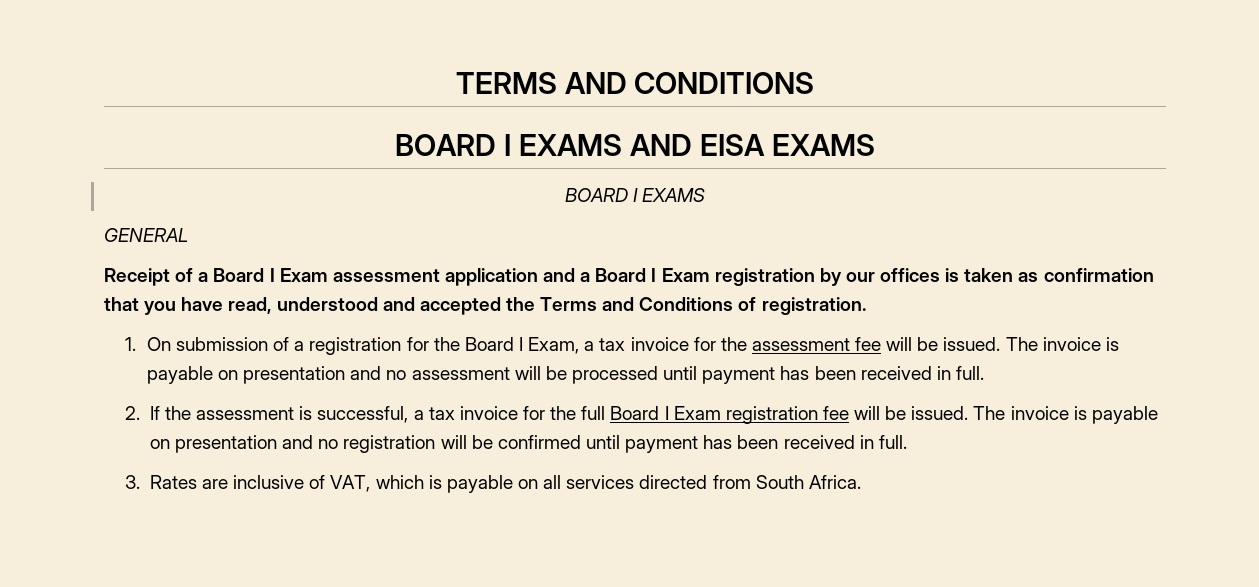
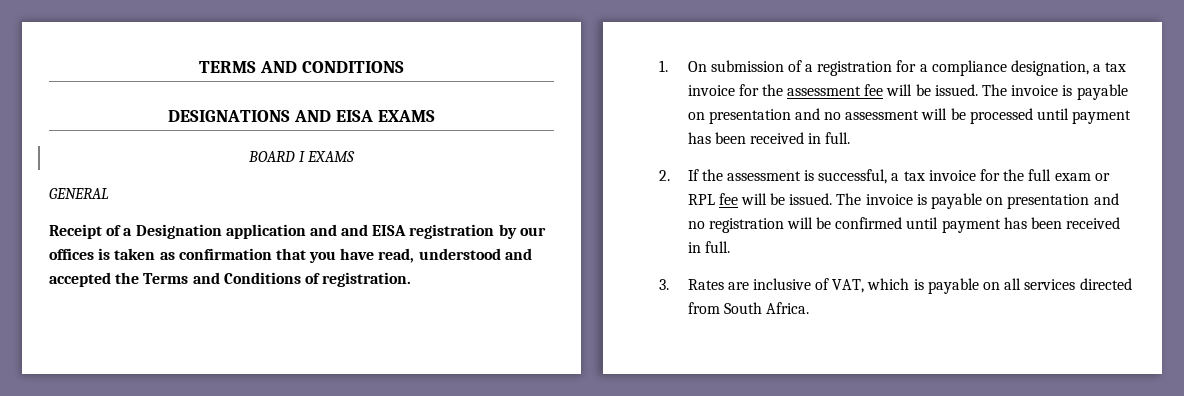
[395,134,623,156] BOARD I EXAMS -> [168,110,291,122] DESIGNATIONS
[213,268,710,286] Board I Exam assessment application and a Board I Exam -> [135,224,407,239] Designation application and and EISA
[433,337,580,354] the Board I Exam, -> [919,60,1089,76] a compliance designation,
[610,406,818,424] Board I Exam registration -> [1054,173,1110,181] [687,194,715,205] exam or RPL

